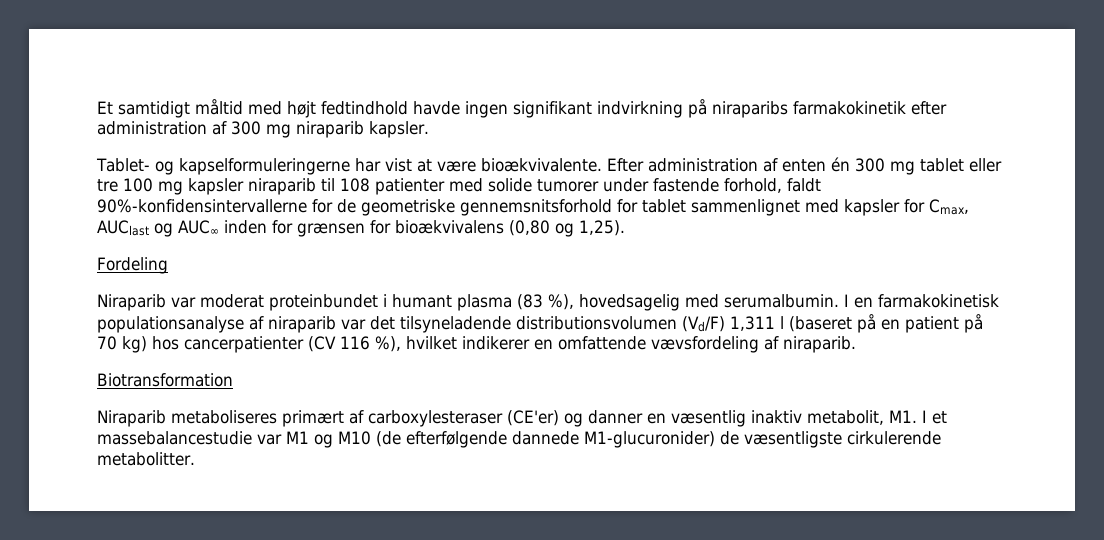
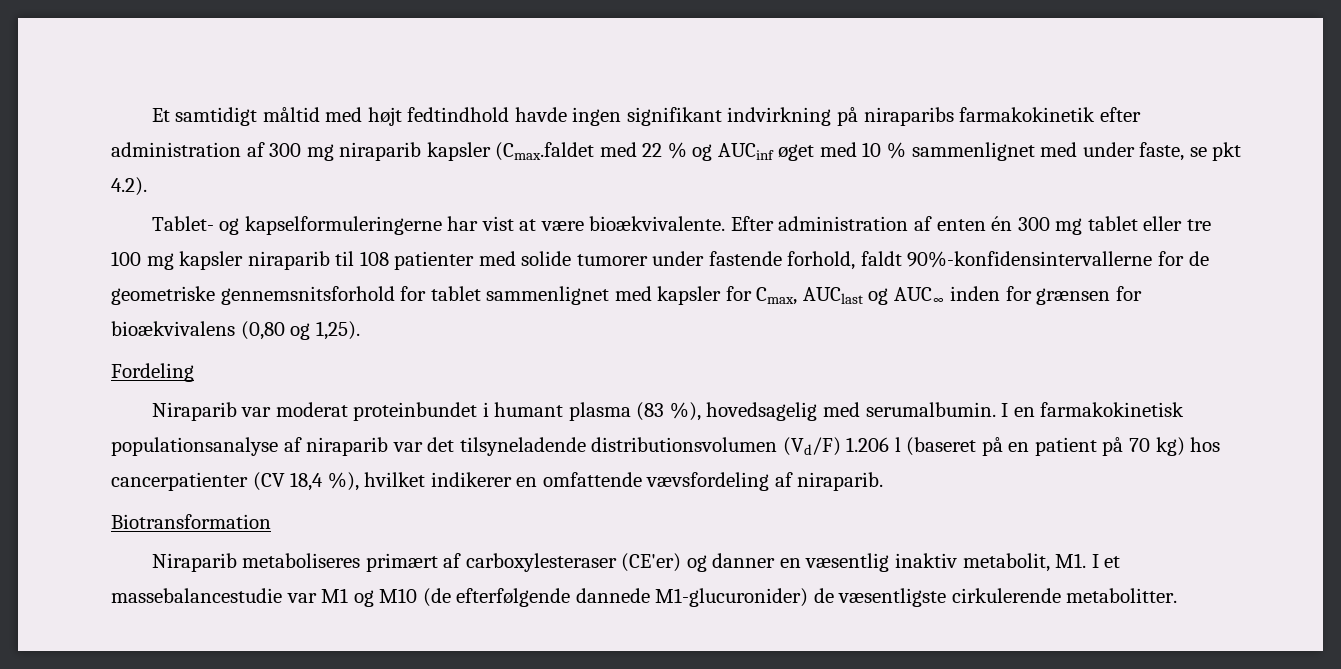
[369,121,429,138] kapsler. -> [426,142,1242,161] [111,177,147,196] kapsler (Cmax.faldet med 22 % og AUCinf øget med 10 % sammenlignet med under faste, se pkt 4.2).
[730,316,775,331] 1,311 -> [846,437,890,452] 1.206
[340,336,370,350] 116 -> [290,472,324,491] 18,4

